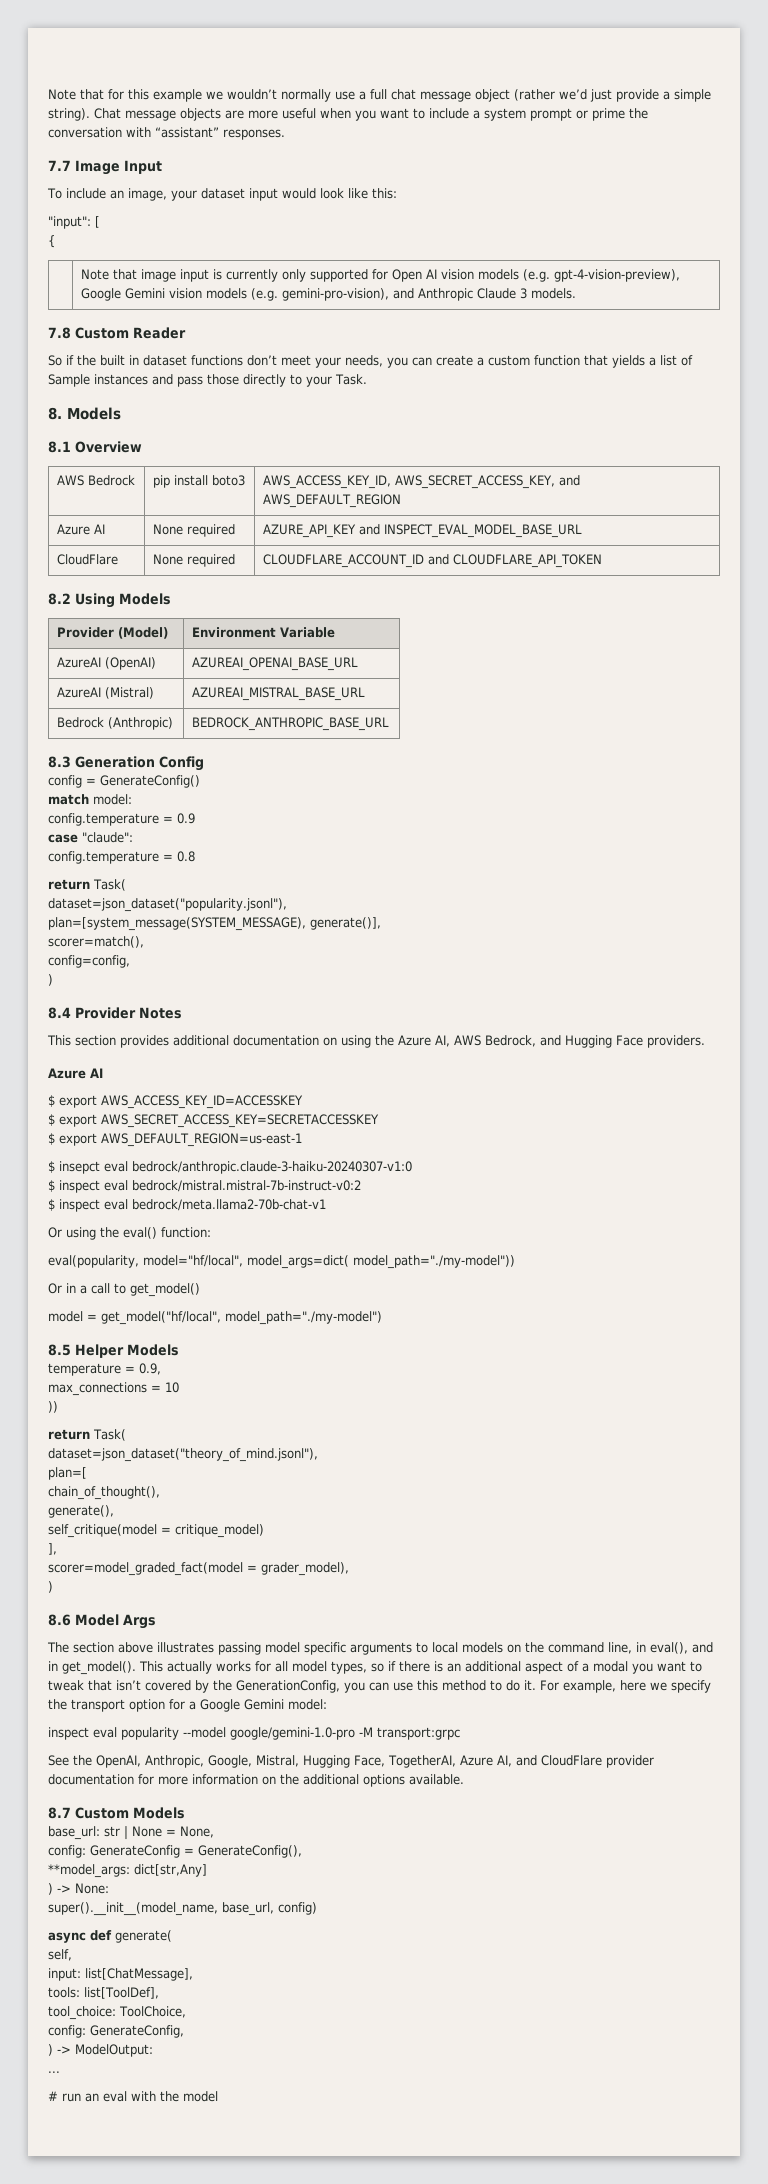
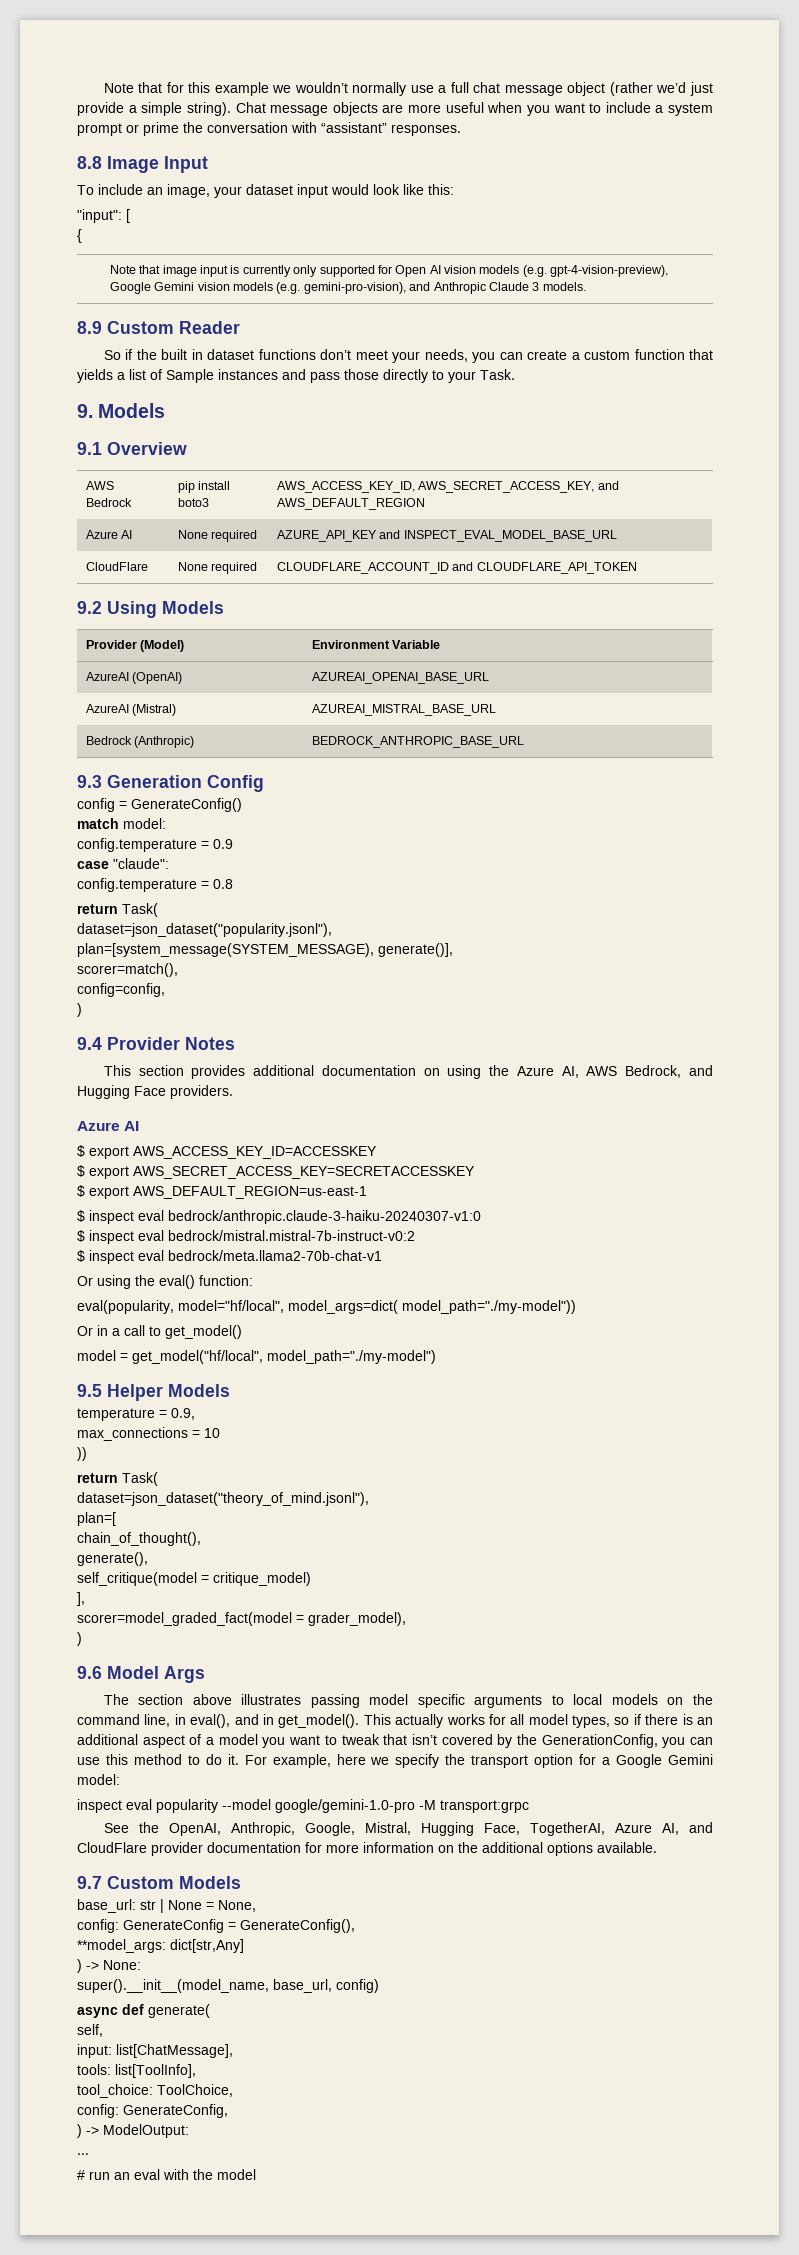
[48,160,71,171] 7.7 -> [77,156,102,169] 8.8
[48,327,71,339] 7.8 -> [77,321,102,334] 8.9
[48,407,121,420] [48,441,71,453] 8. Models // 8.1 -> [77,403,166,418] [77,442,102,455] 9. Models // 9.1
[48,593,71,605] 8.2 -> [77,601,102,614] 9.2
[48,756,71,768] 8.3 -> [77,775,102,788] 9.3
[48,1007,71,1019] 8.4 -> [77,1037,102,1050] 9.4
[59,1161,100,1174] insepct -> [89,1210,134,1224] inspect
[48,1344,71,1356] 8.5 -> [77,1384,102,1397] 9.5
[48,1614,71,1626] 8.6 -> [77,1666,102,1679] 9.6
[593,1661,628,1672] modal -> [218,1734,258,1745] model
[48,1807,71,1819] 8.7 -> [77,1876,102,1889] 9.7
[84,1987,159,1999] list[ToolDef], -> [115,2064,196,2078] list[ToolInfo],

